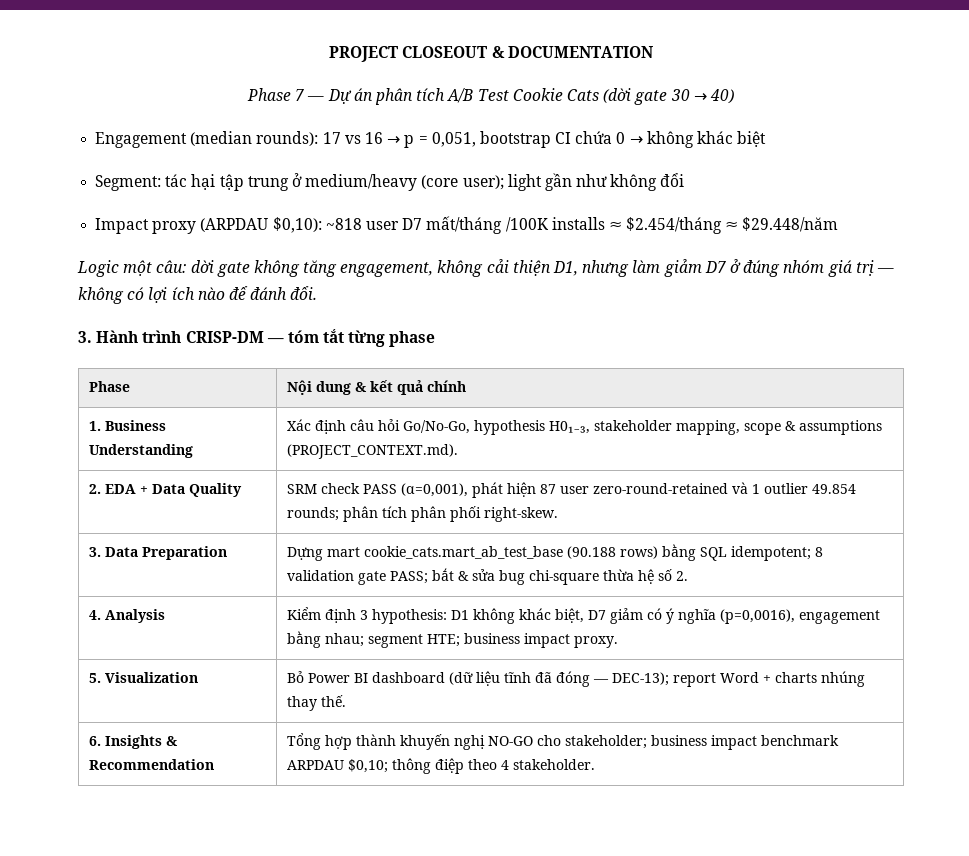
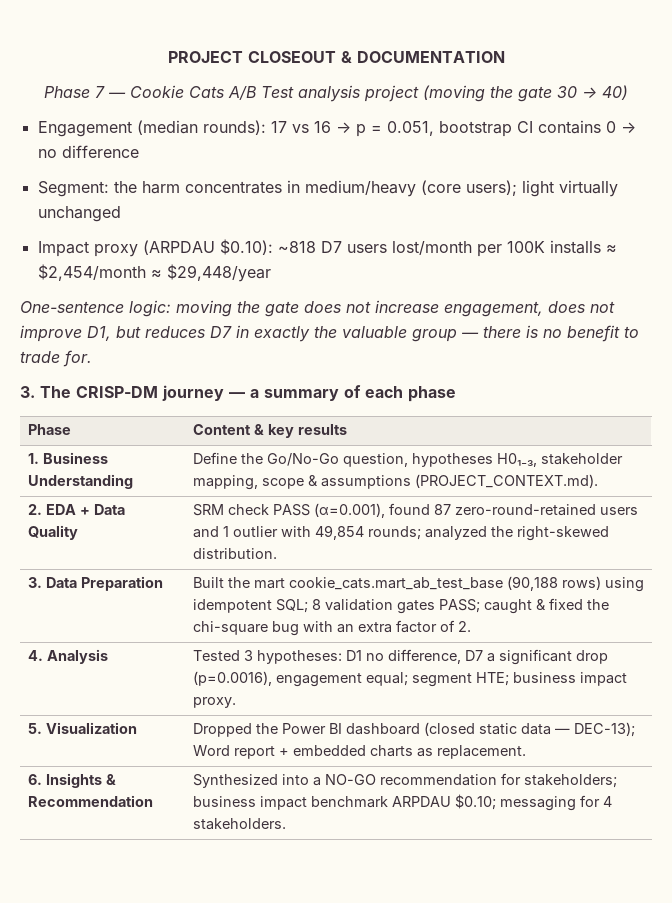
[327,88,632,105] Dự án phân tích A/B Test Cookie Cats (dời -> [130,85,513,102] Cookie Cats A/B Test analysis project (moving the
[431,132,476,147] 0,051, -> [386,121,434,136] 0.051,
[575,131,613,144] chứa -> [537,120,601,134] contains
[646,131,767,148] [95,173,685,191] [95,216,839,234] [77,259,894,277] [78,286,318,304] [78,329,436,347] [89,381,131,392] [287,380,467,395] [89,420,167,431] [89,444,194,458] [287,419,546,435] không khác biệt // Segment: tác hại tập trung ở medium/heavy (core user); light gần như không đổi // Impact proxy (ARPDAU $0,10): ~818 user D7 mất/tháng /100K installs ≈ $2.454/tháng ≈ $29.448/năm // Logic một câu: dời gate không tăng engagement, không cải thiện D1, nhưng làm giảm D7 ở đúng nhóm giá trị — không có lợi ích nào để đánh đổi. // 3. Hành trình CRISP-DM — tóm tắt từng phase // Phase | Nội dung & kết quả chính // 1. Business Understanding | Xác định câu hỏi Go/No-Go, hypothesis -> [37,145,139,158] [37,180,618,197] [37,206,121,222] [37,239,617,257] [37,264,271,282] [20,300,615,317] [20,325,639,342] [20,350,92,367] [20,385,456,402] [27,424,71,435] [192,424,347,438] [27,452,108,464] [27,474,133,489] [192,452,493,467] no difference // Segment: the harm concentrates in medium/heavy (core users); light virtually unchanged // Impact proxy (ARPDAU $0.10): ~818 D7 users lost/month per 100K installs ≈ $2,454/month ≈ $29,448/year // One-sentence logic: moving the gate does not increase engagement, does not improve D1, but reduces D7 in exactly the valuable group — there is no benefit to trade for. // 3. The CRISP-DM journey — a summary of each phase // Phase | Content & key results // 1. Business Understanding | Define the Go/No-Go question, hypotheses
[401,482,857,498] [287,506,559,522] [89,546,228,560] [287,544,824,561] [287,568,689,585] [89,609,166,623] [287,607,881,624] [287,631,365,648] (α=0,001), phát hiện 87 user zero-round-retained và 1 outlier 49.854 rounds; phân tích phân phối right-skew. // 3. Data Preparation | Dựng mart cookie_cats.mart_ab_test_base (90.188 rows) bằng SQL idempotent; 8 validation gate PASS; bắt & sửa bug chi-square thừa hệ số 2. // 4. Analysis | Kiểm định 3 hypothesis: D1 không khác biệt, D7 giảm có ý nghĩa (p=0,0016), engagement bằng nhau; -> [313,503,638,518] [192,525,609,541] [192,548,277,559] [27,576,163,591] [192,576,644,592] [192,598,609,614] [192,620,471,636] [27,649,108,664] [192,649,608,665] [192,671,408,687] (α=0.001), found 87 zero-round-retained users and 1 outlier with 49,854 rounds; analyzed the right-skewed distribution. // 3. Data Preparation | Built the mart cookie_cats.mart_ab_test_base (90,188 rows) using idempotent SQL; 8 validation gates PASS; caught & fixed the chi-square bug with an extra factor of 2. // 4. Analysis | Tested 3 hypotheses: D1 no difference, D7 a significant drop (p=0.0016), engagement equal;
[287,671,305,683] Bỏ -> [192,723,278,737] Dropped the
[449,671,866,687] [287,695,347,711] [89,735,179,749] [89,759,215,770] [287,733,840,750] [287,758,596,774] (dữ liệu tĩnh đã đóng — DEC-13); report Word + charts nhúng thay thế. // 6. Insights & Recommendation | Tổng hợp thành khuyến nghị NO-GO cho stakeholder; business impact benchmark ARPDAU $0,10; thông điệp theo 4 stakeholder. -> [423,722,635,737] [192,745,526,759] [27,773,116,788] [27,795,153,807] [192,773,617,788] [192,794,612,811] [192,818,286,830] (closed static data — DEC-13); Word report + embedded charts as replacement. // 6. Insights & Recommendation | Synthesized into a NO-GO recommendation for stakeholders; business impact benchmark ARPDAU $0.10; messaging for 4 stakeholders.

